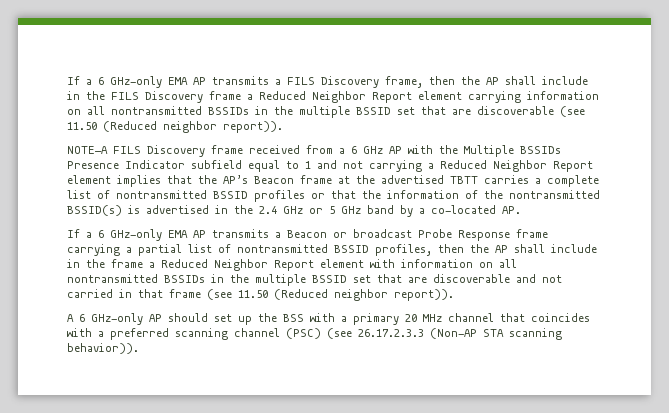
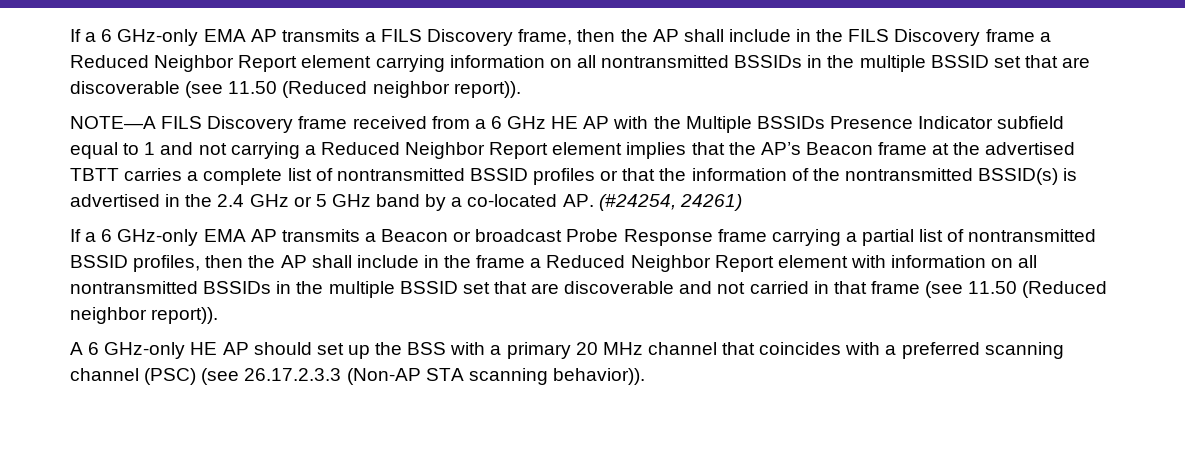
(383, 150) none -> [551,116,579,129] HE
(521, 210) none -> [598,194,742,211] (#24254, 24261)
(143, 319) none -> [190,342,218,355] HE

